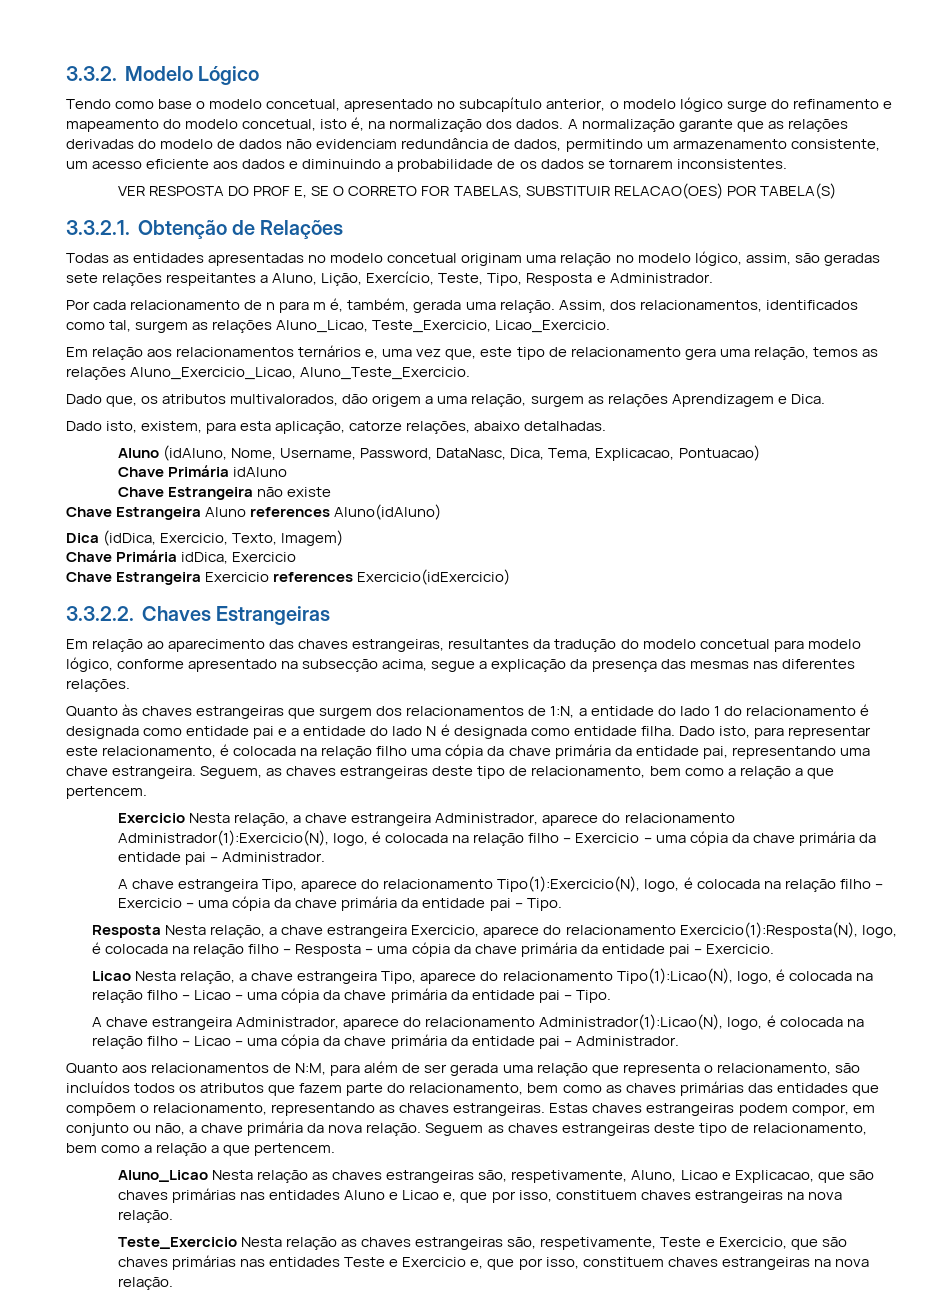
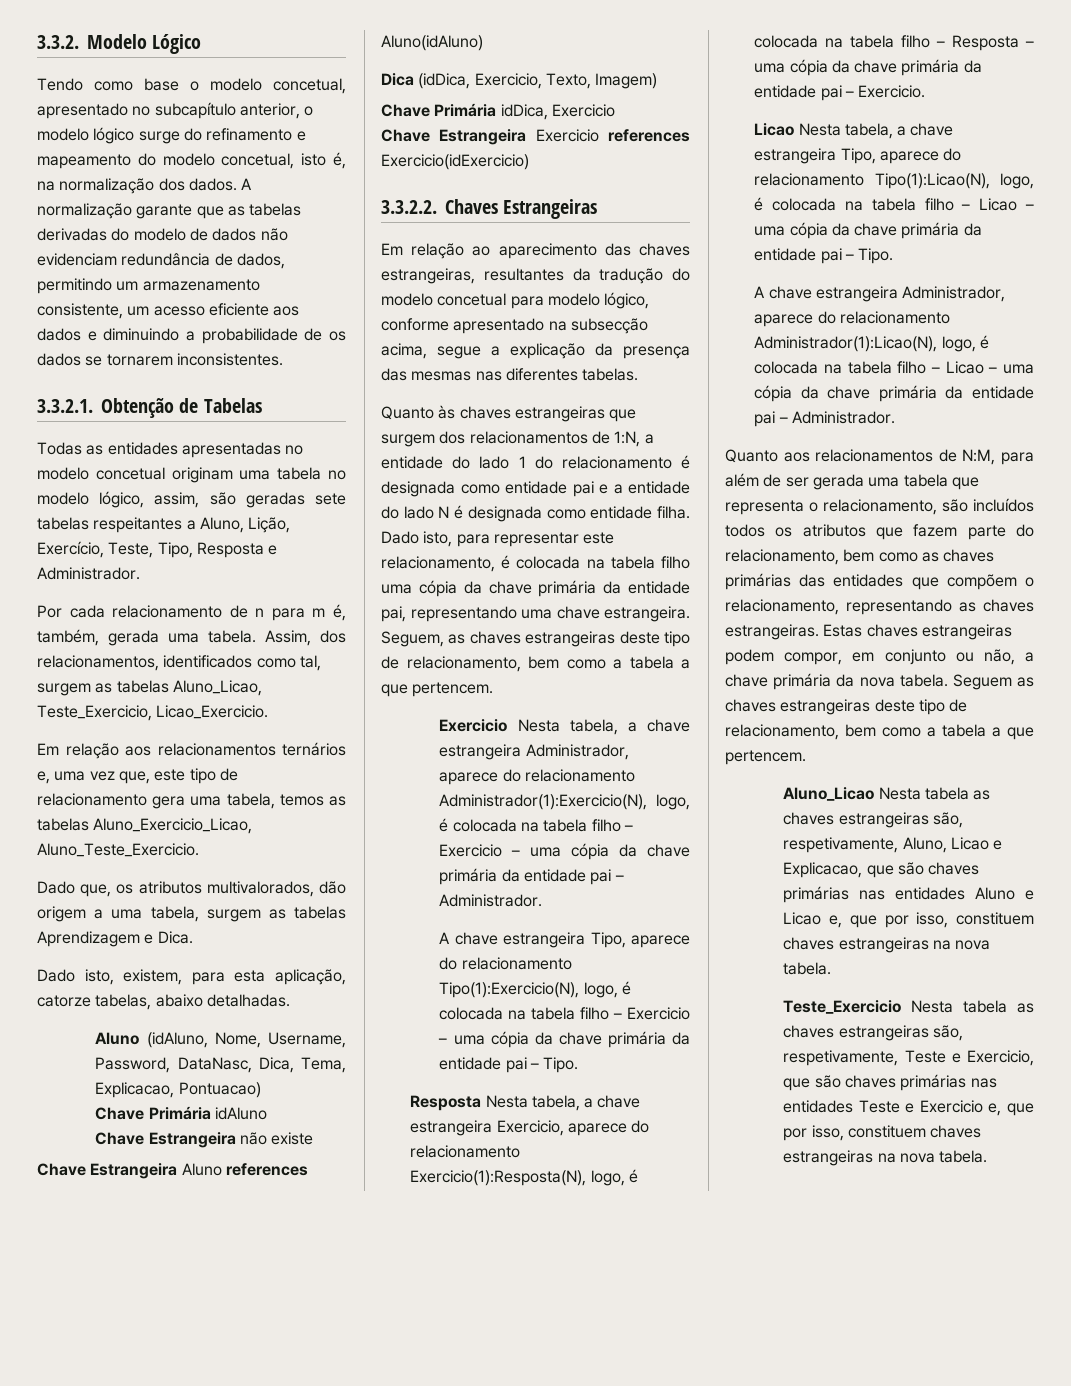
[787,119,848,132] relações -> [249,203,302,216] tabelas
[118,183,836,199] // VER RESPOSTA DO PROF E, SE O CORRETO FOR TABELAS, SUBSTITUIR RELACAO(OES) POR TABELA(S) -> (283, 359) none
[260,220,344,239] Relações -> [203,398,262,413] Tabelas
[560,253,612,266] relação -> [277,467,322,480] tabela
[102,273,163,286] relações -> [37,517,89,530] tabelas
[499,300,555,313] relação. -> [208,630,256,643] tabela.
[212,320,273,333] relações -> [116,680,169,693] tabelas
[753,347,809,360] relação, -> [226,793,275,809] tabela,
[66,367,126,380] relações -> [37,818,89,831] tabelas
[471,394,668,407] relação, surgem as relações -> [150,906,346,922] tabela, surgem as tabelas
[406,421,471,434] relações, -> [95,994,152,1010] tabelas,
[66,679,130,692] relações. -> [582,368,639,381] tabelas.
[321,746,373,759] relação -> [610,556,655,569] tabela
[739,766,791,779] relação -> [629,656,674,669] tabela
[234,813,290,826] relação, -> [569,719,618,735] tabela,
[473,833,525,846] relação -> [543,819,588,832] tabela
[784,879,836,892] relação -> [531,1007,576,1020] tabela
[210,925,266,938] relação, -> [531,1095,580,1111] tabela,
[193,944,245,957] relação -> [850,35,895,48] tabela
[180,971,236,984] relação, -> [844,123,893,139] tabela,
[92,990,144,1003] relação -> [871,198,916,211] tabela
[92,1036,144,1049] relação -> [847,361,892,374] tabela
[536,1063,588,1076] relação -> [903,474,948,487] tabela
[366,1123,422,1136] relação. -> [899,674,948,687] tabela.
[156,1143,208,1156] relação -> [942,724,986,737] tabela
[257,1170,309,1183] relação -> [925,787,970,800] tabela
[118,1210,174,1223] relação. -> [783,962,832,975] tabela.
[286,1237,338,1250] relação -> [963,1000,1008,1013] tabela
[118,1277,174,1290] relação. -> [939,1150,988,1163] tabela.

